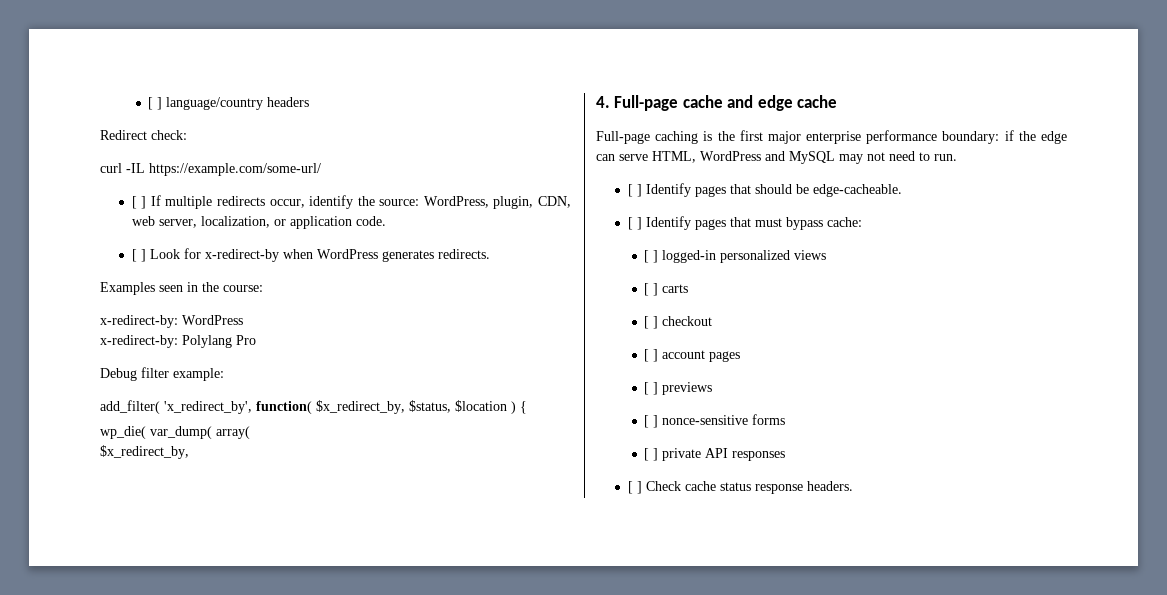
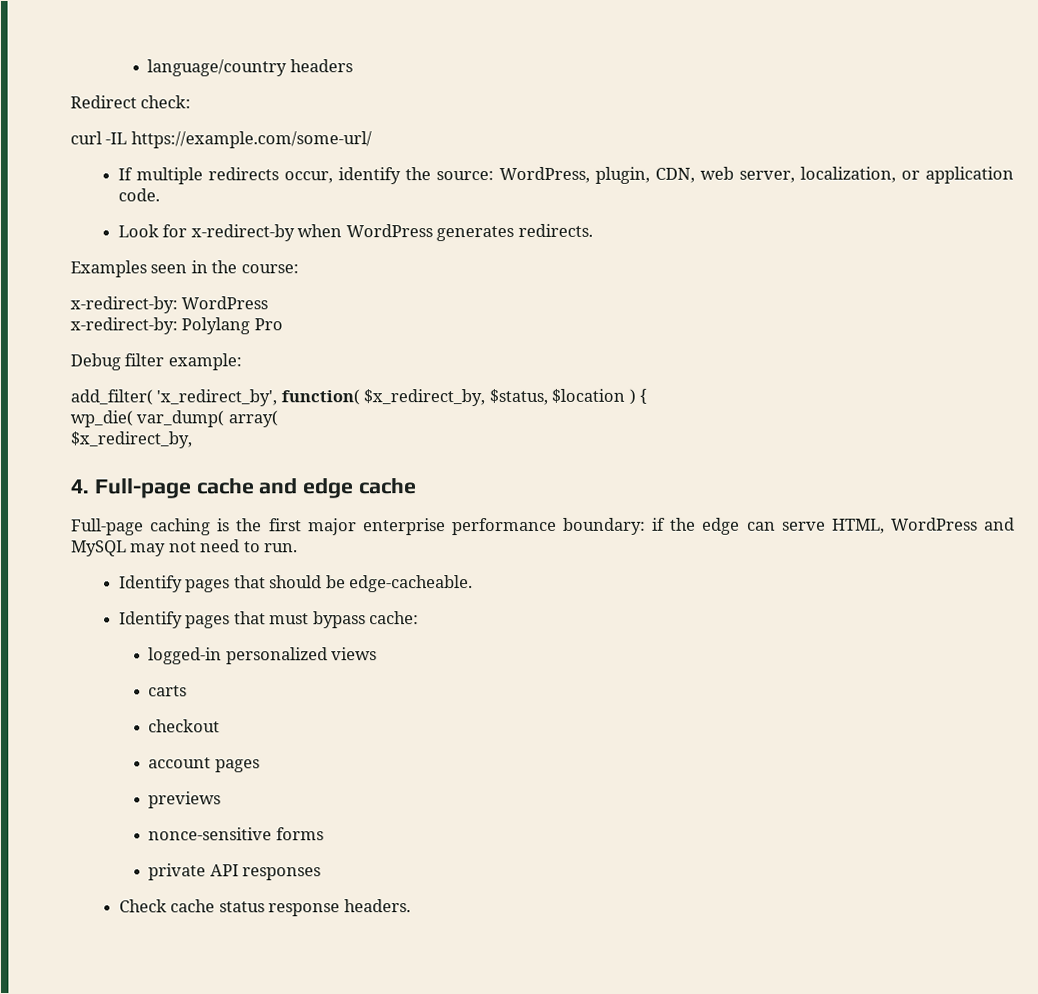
[148,97,163,110] [ ] -> (147, 68) none
[131,196,147,209] [ ] -> (372, 140) none
[131,249,146,262] [ ] -> (160, 195) none
[627,184,642,197] [ ] -> (299, 548) none
[627,217,642,230] [ ] -> (474, 584) none
[644,250,659,263] [ ] -> (420, 618) none
[644,283,659,296] [ ] -> (378, 654) none
[644,316,659,329] [ ] -> (188, 691) none
[644,349,659,362] [ ] -> (221, 726) none
[644,382,659,395] [ ] -> (260, 766) none
[644,415,659,428] [ ] -> (222, 800) none
[644,448,659,461] [ ] -> (324, 834) none
[627,481,642,494] [ ] -> (322, 874) none

